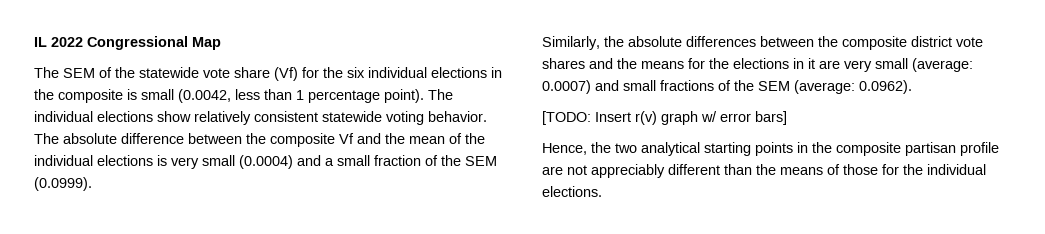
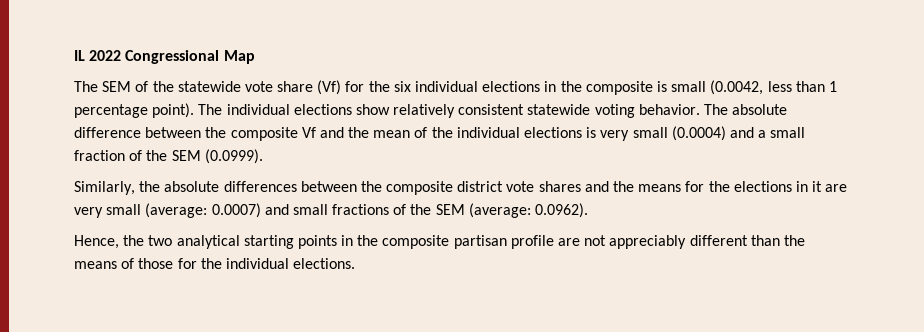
[542,111,787,125] // [TODO: Insert r(v) graph w/ error bars] -> (589, 210) none

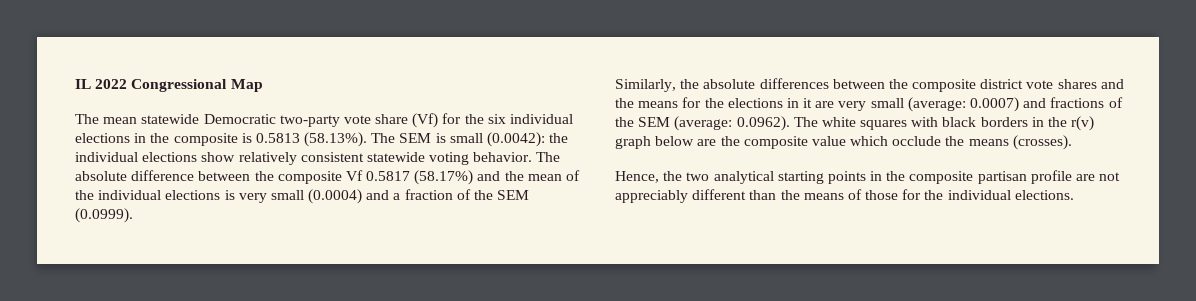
[102,81,241,92] SEM of the statewide -> [103,114,340,127] mean statewide Democratic two-party
[671,80,837,95] [74,103,223,118] small (0.0042, less than 1 percentage point). The -> [255,132,569,147] 0.5813 (58.13%). The SEM is small (0.0042): the
(316, 132) none -> [366,170,474,185] 0.5817 (58.17%)
[770,127,806,138] small -> (401, 196) none
[292,204,328,215] small -> (1047, 103) none
(589, 210) none -> [793,116,1095,131] [615,135,1072,150] The white squares with black borders in the r(v) graph below are the composite value which occlude the means (crosses).

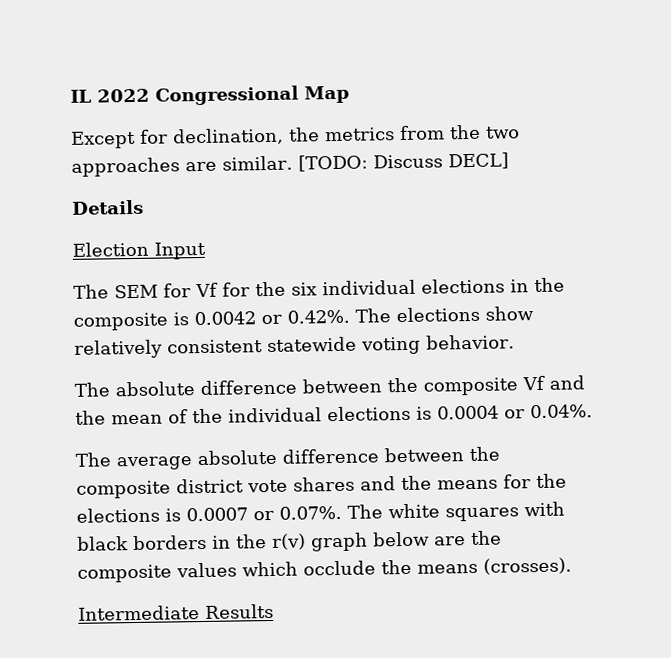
[75,113,439,128] The mean statewide Democratic two-party vote share (Vf) -> [71,124,520,149] [71,152,509,177] [72,199,144,215] [72,241,206,260] [73,282,218,299] Except for declination, the metrics from the two approaches are similar. [TODO: Discuss DECL] // Details // Election Input // The SEM for Vf
[255,132,569,147] [75,152,138,162] 0.5813 (58.13%). The SEM is small (0.0042): the individual -> [194,308,391,326] 0.0042 or 0.42%. The
(533, 157) none -> (515, 342) //
[366,170,474,185] 0.5817 (58.17%) -> (545, 383) none
[238,189,530,204] [75,208,133,223] [615,78,829,92] very small (0.0004) and a fraction of the SEM (0.0999). // Similarly, the absolute differences -> [437,404,593,420] [75,448,379,471] 0.0004 or 0.04%. // The average absolute difference
[786,97,1123,112] [615,116,790,131] in it are very small (average: 0.0007) and fractions of the SEM (average: 0.0962). -> [165,505,342,522] is 0.0007 or 0.07%.
[811,136,846,146] value -> [176,562,237,578] values
[615,170,1121,184] [615,189,1074,203] Hence, the two analytical starting points in the composite partisan profile are not appreciably different than the means of those for the individual elections. -> [78,603,274,621] Intermediate Results

